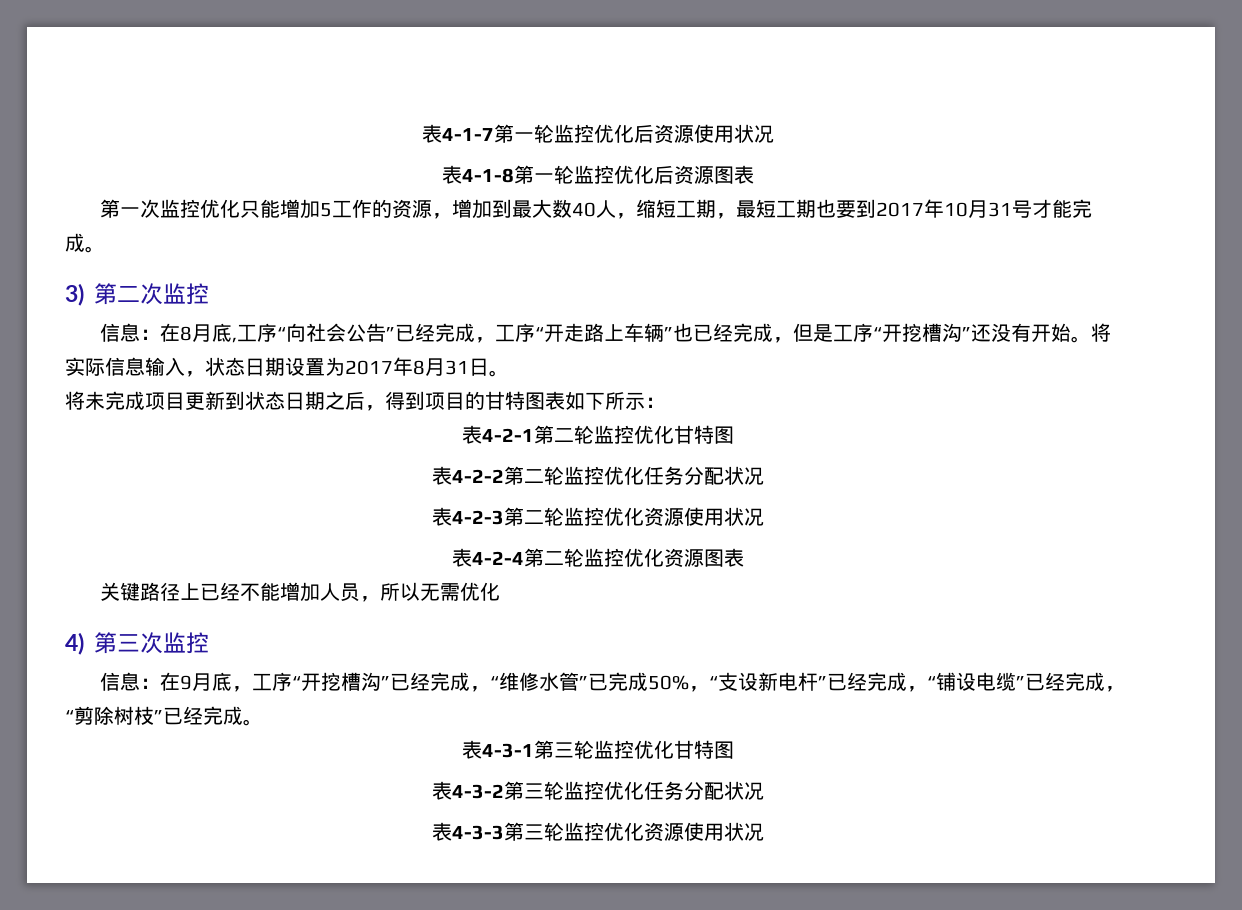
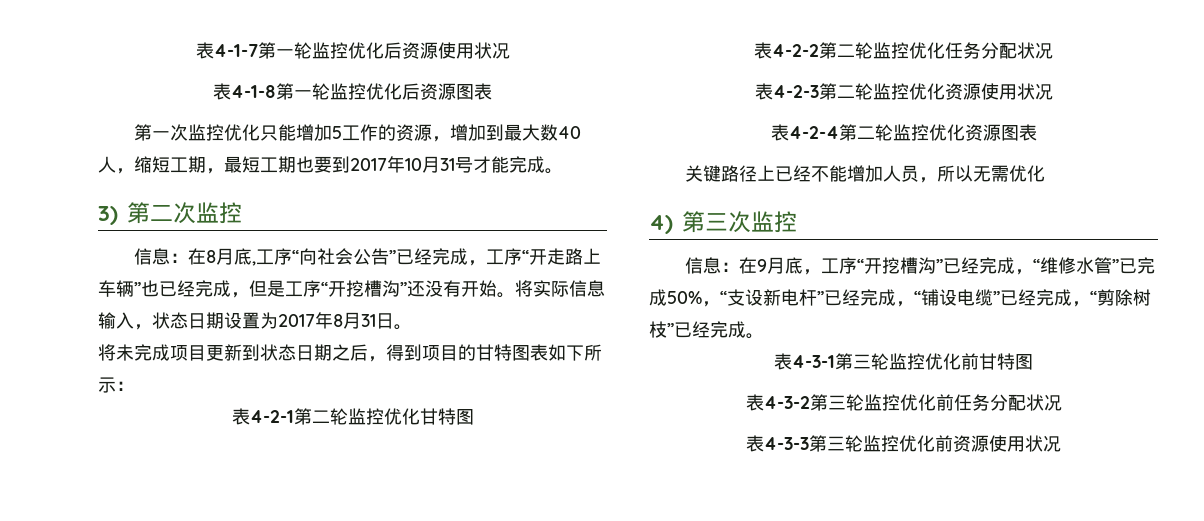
(674, 749) none -> [961,353,979,370] 前
(644, 790) none -> [935,394,954,411] 前
(644, 831) none -> [935,435,953,452] 前

